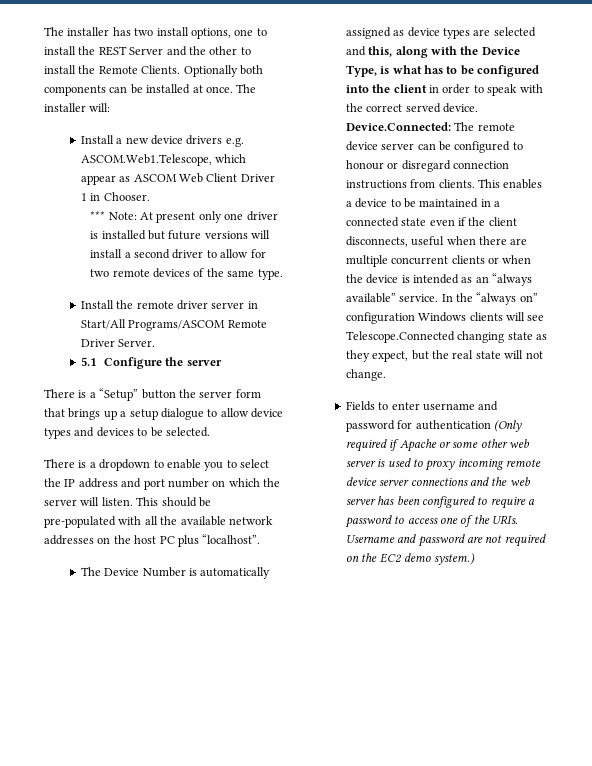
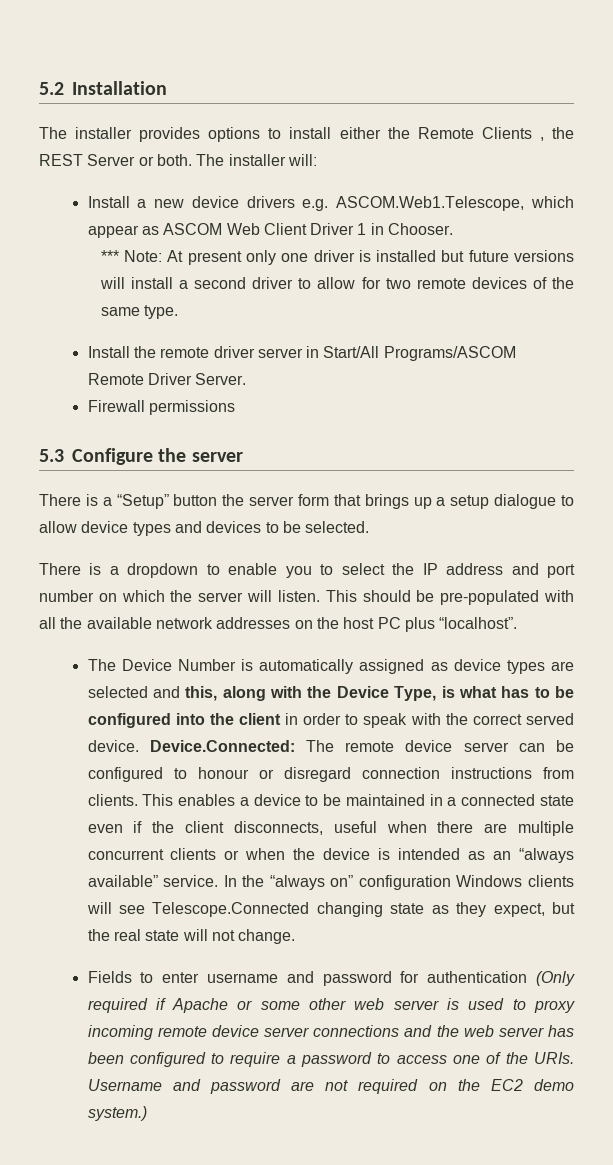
[44,27,267,39] [44,46,251,56] [44,65,263,77] [44,84,233,96] The installer has two install options, one to install the REST Server and the other to install the Remote Clients. Optionally both components can be installed at once. -> [39,81,167,95] [39,127,575,142] [39,154,192,166] 5.2 Installation // The installer provides options to install either the Remote Clients , the REST Server or both.
[80,357,96,366] 5.1 -> [87,400,235,415] [39,449,64,462] Firewall permissions // 5.3

